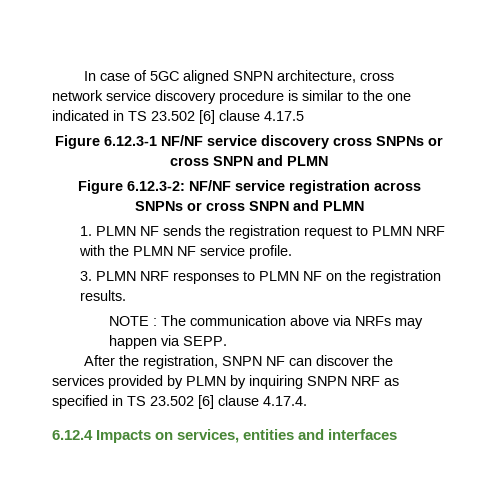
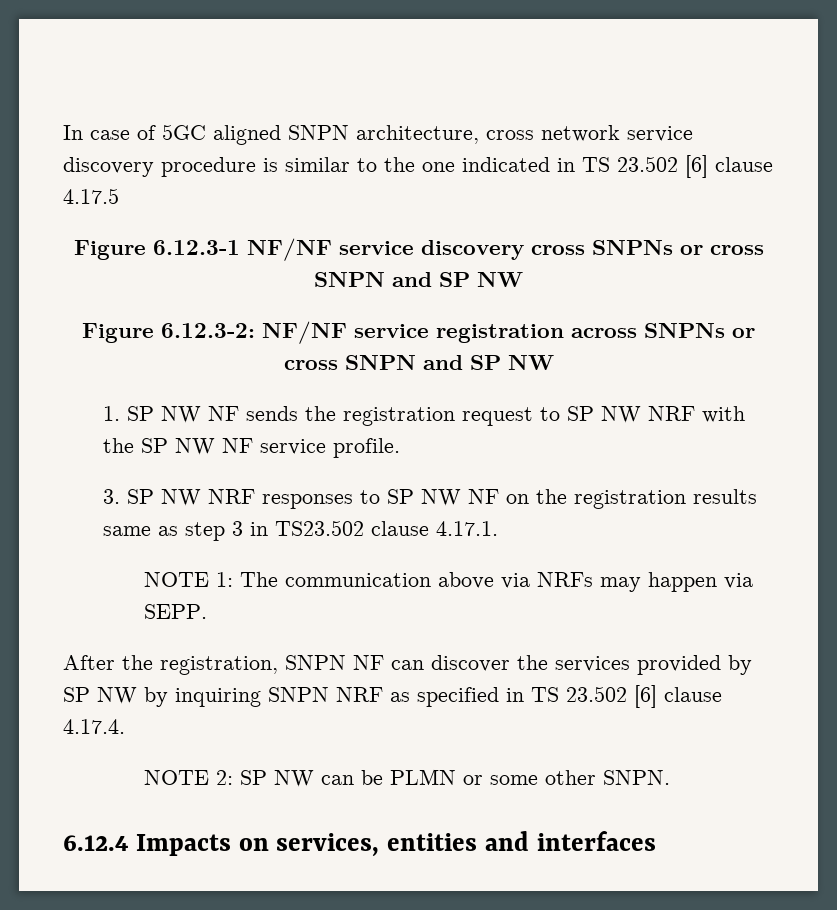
[287,156,328,166] PLMN -> [439,272,523,287] SP NW
[322,201,364,211] PLMN -> [469,355,554,370] SP NW
[96,226,137,236] PLMN -> [127,406,202,423] SP NW
[372,226,413,236] PLMN -> [567,406,642,423] SP NW
[133,246,174,256] PLMN -> [141,438,216,455] SP NW
[96,271,137,281] PLMN -> [127,489,202,506] SP NW
[259,271,300,281] PLMN -> [387,489,462,506] SP NW
[80,290,127,301] [108,316,157,326] results. // NOTE : -> [693,489,758,504] [103,520,499,541] [143,572,233,587] results same as step 3 in TS23.502 clause 4.17.1. // NOTE 1:
[186,376,226,386] PLMN -> [63,687,137,704] SP NW
(307, 401) none -> [143,769,670,787] // NOTE 2: SP NW can be PLMN or some other SNPN.

